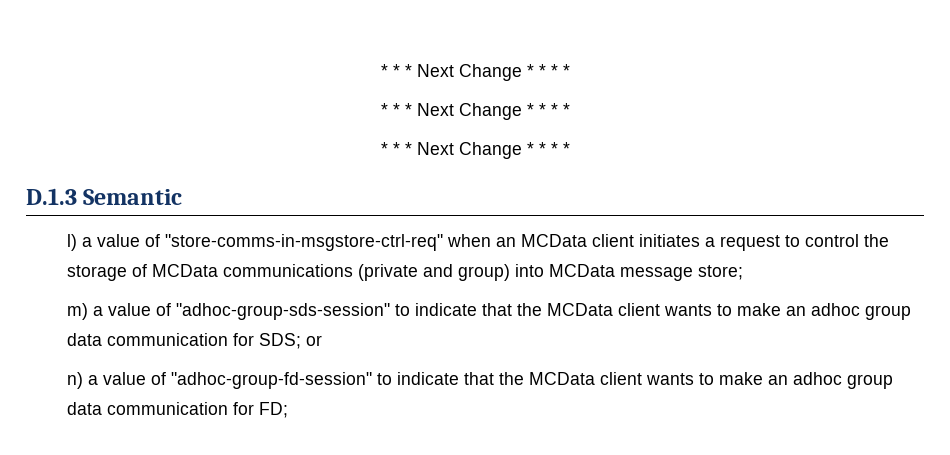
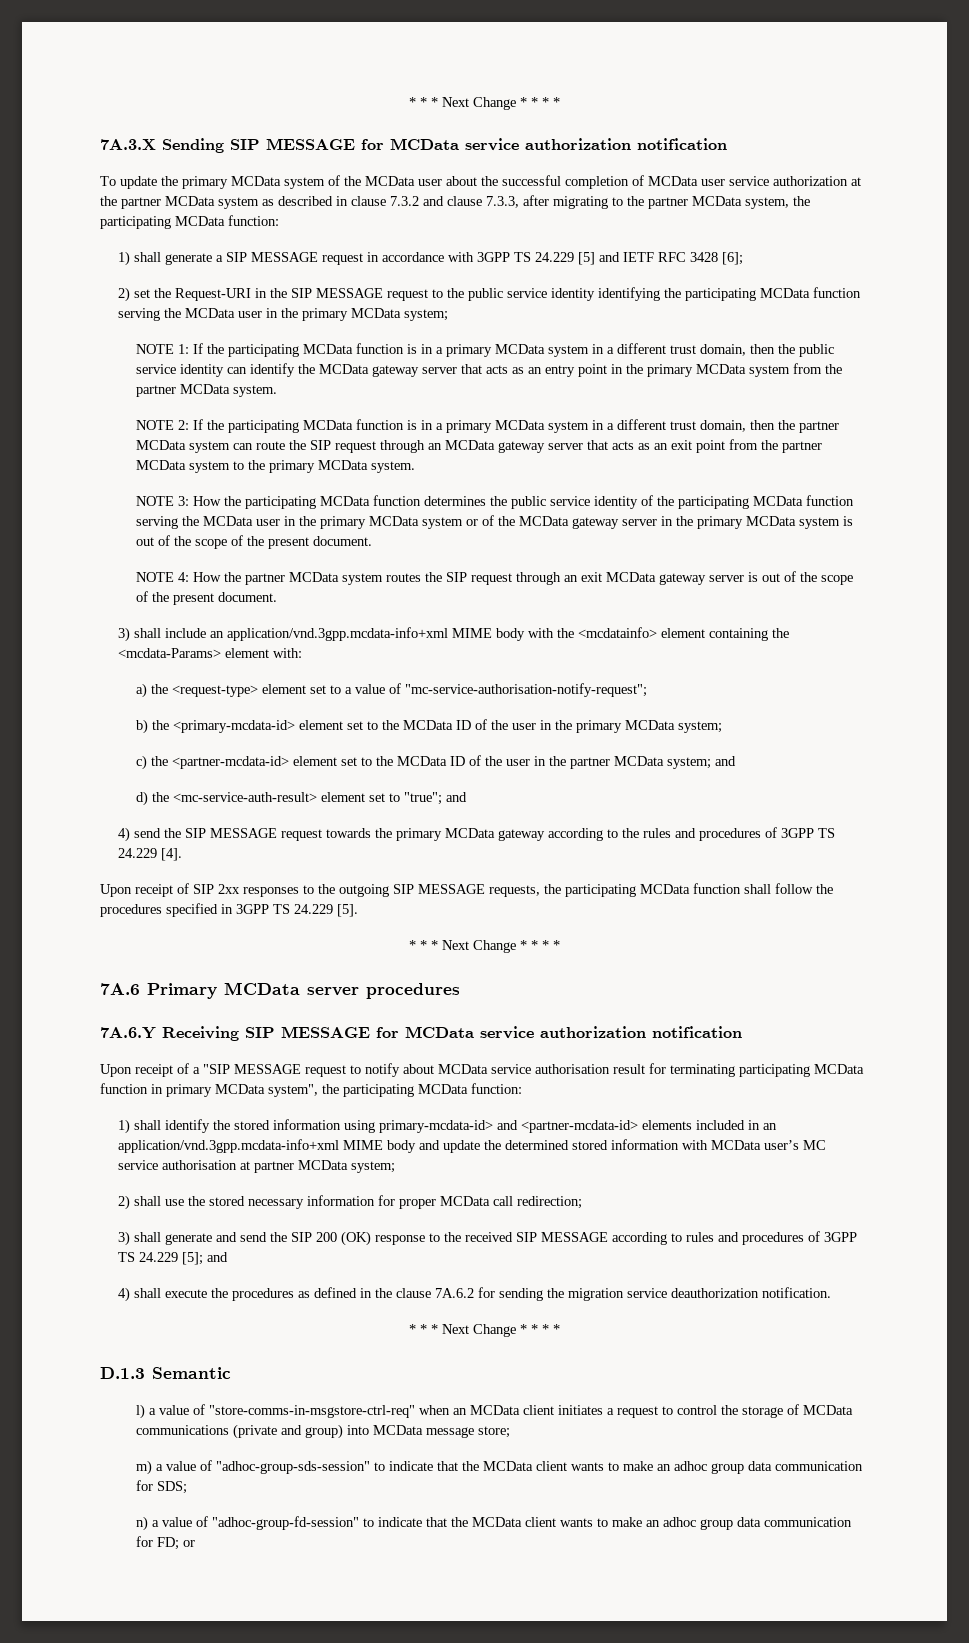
[380,64,570,81] [380,103,570,120] * * * Next Change * * * * // * * * Next Change * * * * -> [409,97,560,110] [100,138,727,153] [100,175,861,189] [100,195,810,209] [100,215,279,229] [118,251,744,266] [118,287,862,302] [118,308,449,321] [136,343,835,357] [136,363,843,377] [136,384,278,397] [136,419,840,433] [136,439,823,453] [136,460,416,473] [136,495,855,509] [136,515,854,529] [136,535,373,549] [136,571,854,585] [136,591,278,605] [118,627,790,642] [118,648,303,658] [136,683,648,698] [136,719,723,734] [136,755,737,770] [136,791,468,806] [118,827,836,842] [118,848,183,861] [100,883,833,897] [100,903,358,917] [409,940,560,953] [100,982,460,999] [100,1026,742,1041] [100,1063,864,1077] [100,1083,522,1097] [118,1119,778,1134] [118,1139,827,1153] [118,1160,396,1173] [118,1195,583,1210] [118,1231,858,1246] [118,1252,229,1265] [118,1287,832,1302] * * * Next Change * * * * // 7A.3.X Sending SIP MESSAGE for MCData service authorization notification // To update the primary MCData system of the MCData user about the successful completion of MCData user service authorization at the partner MCData system as described in clause 7.3.2 and clause 7.3.3, after migrating to the partner MCData system, the participating MCData function: // 1) shall generate a SIP MESSAGE request in accordance with 3GPP TS 24.229 [5] and IETF RFC 3428 [6]; // 2) set the Request-URI in the SIP MESSAGE request to the public service identity identifying the participating MCData function serving the MCData user in the primary MCData system; // NOTE 1: If the participating MCData function is in a primary MCData system in a different trust domain, then the public service identity can identify the MCData gateway server that acts as an entry point in the primary MCData system from the partner MCData system. // NOTE 2: If the participating MCData function is in a primary MCData system in a different trust domain, then the partner MCData system can route the SIP request through an MCData gateway server that acts as an exit point from the partner MCData system to the primary MCData system. // NOTE 3: How the participating MCData function determines the public service identity of the participating MCData function serving the MCData user in the primary MCData system or of the MCData gateway server in the primary MCData system is out of the scope of the present document. // NOTE 4: How the partner MCData system routes the SIP request through an exit MCData gateway server is out of the scope of the present document. // 3) shall include an application/vnd.3gpp.mcdata-info+xml MIME body with the <mcdatainfo> element containing the <mcdata-Params> element with: // a) the <request-type> element set to a value of "mc-service-authorisation-notify-request"; // b) the <primary-mcdata-id> element set to the MCData ID of the user in the primary MCData system; // c) the <partner-mcdata-id> element set to the MCData ID of the user in the partner MCData system; and // d) the <mc-service-auth-result> element set to "true"; and // 4) send the SIP MESSAGE request towards the primary MCData gateway according to the rules and procedures of 3GPP TS 24.229 [4]. // Upon receipt of SIP 2xx responses to the outgoing SIP MESSAGE requests, the participating MCData function shall follow the procedures specified in 3GPP TS 24.229 [5]. // * * * Next Change * * * * // 7A.6 Primary MCData server procedures // 7A.6.Y Receiving SIP MESSAGE for MCData service authorization notification // Upon receipt of a "SIP MESSAGE request to notify about MCData service authorisation result for terminating participating MCData function in primary MCData system", the participating MCData function: // 1) shall identify the stored information using primary-mcdata-id> and <partner-mcdata-id> elements included in an application/vnd.3gpp.mcdata-info+xml MIME body and update the determined stored information with MCData user’s MC service authorisation at partner MCData system; // 2) shall use the stored necessary information for proper MCData call redirection; // 3) shall generate and send the SIP 200 (OK) response to the received SIP MESSAGE according to rules and procedures of 3GPP TS 24.229 [5]; and // 4) shall execute the procedures as defined in the clause 7A.6.2 for sending the migration service deauthorization notification.
[305,335,322,346] or -> (188, 1487) none
(288, 410) none -> [183,1540,196,1547] or

